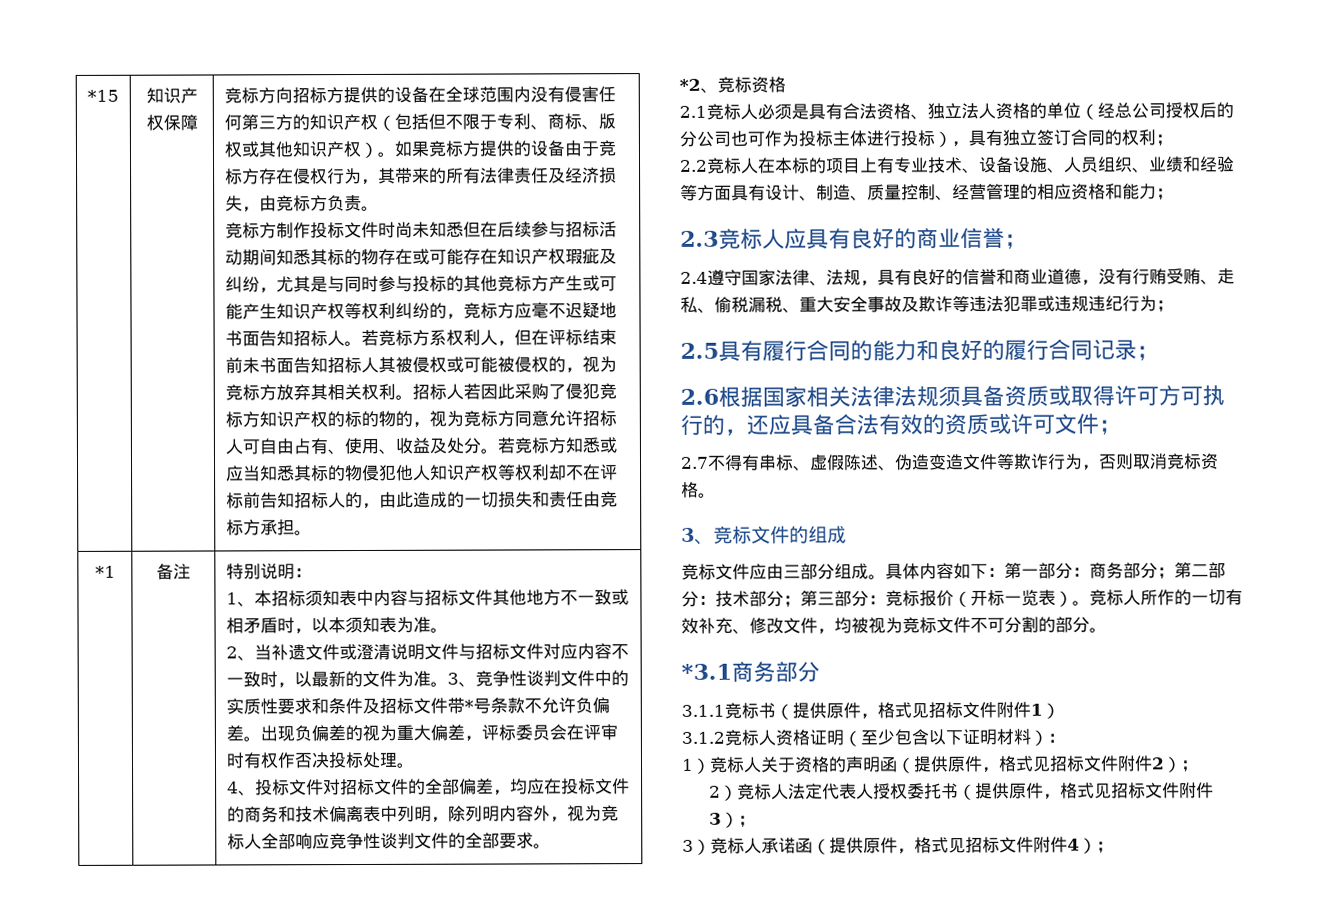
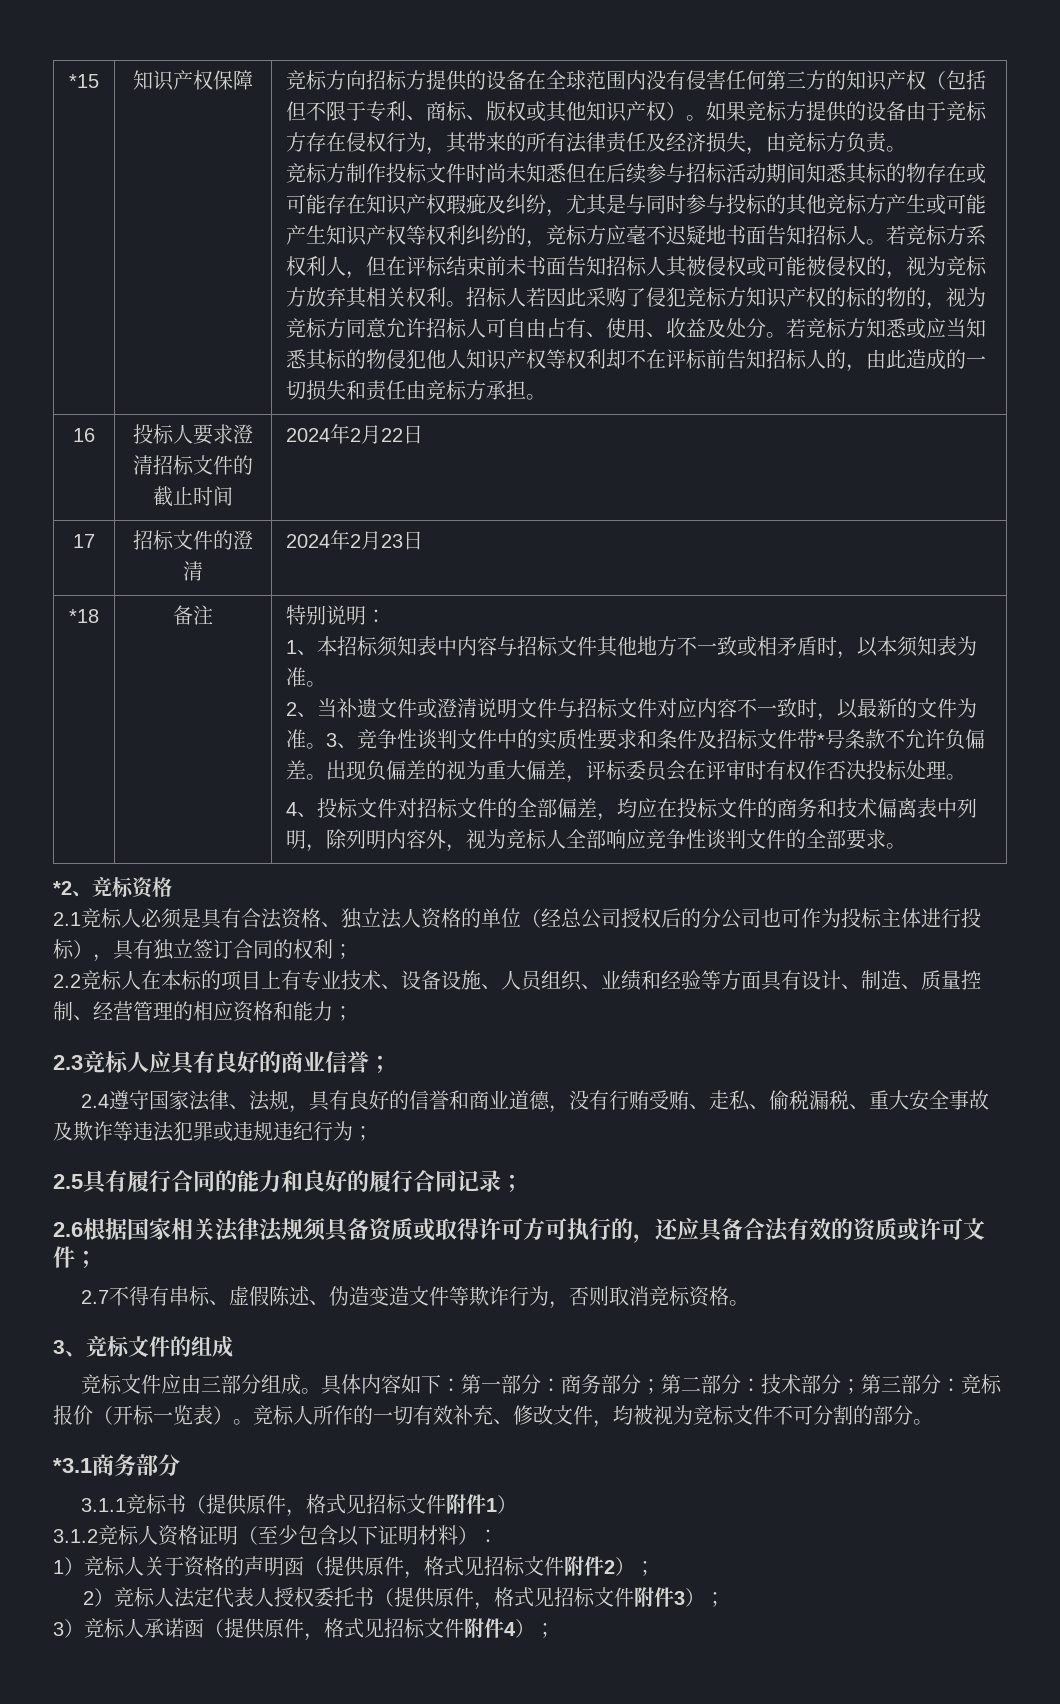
[94,565,116,578] *1 -> [73,428,95,442] [133,424,253,445] [133,455,253,475] [153,486,233,507] [286,424,424,444] [73,534,95,548] [133,530,253,550] [183,561,203,581] [286,530,424,550] [69,609,99,623] 16 | 投标人要求澄清招标文件的截止时间 | 2024年2月22日 // 17 | 招标文件的澄清 | 2024年2月23日 // *18

